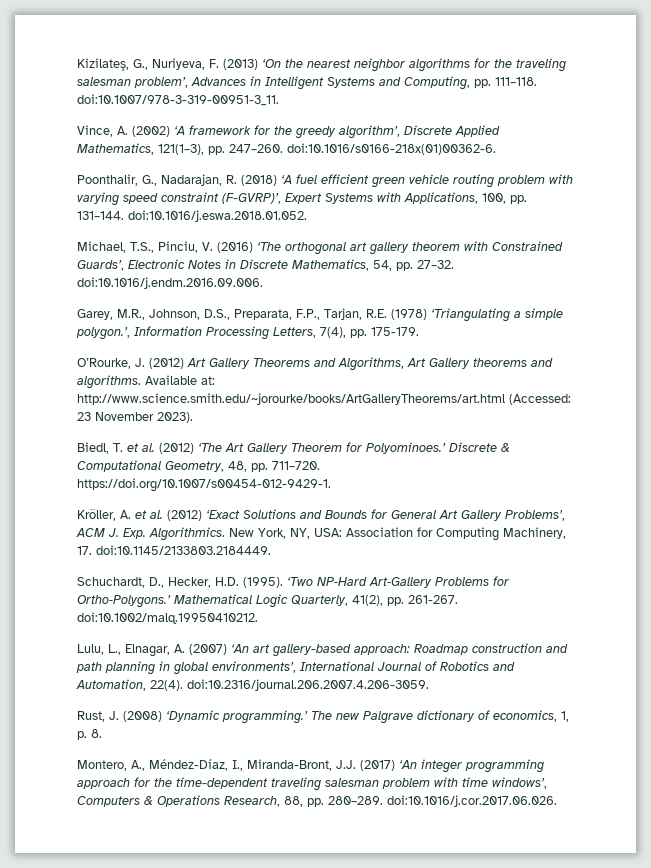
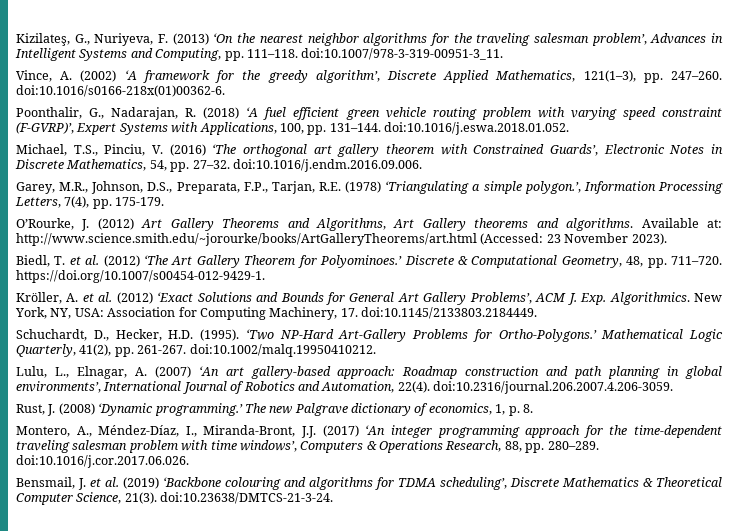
(557, 801) none -> [16,477,722,490] [16,492,334,505] // Bensmail, J. et al. (2019) ‘Backbone colouring and algorithms for TDMA scheduling’, Discrete Mathematics & Theoretical Computer Science, 21(3). doi:10.23638/DMTCS-21-3-24.

